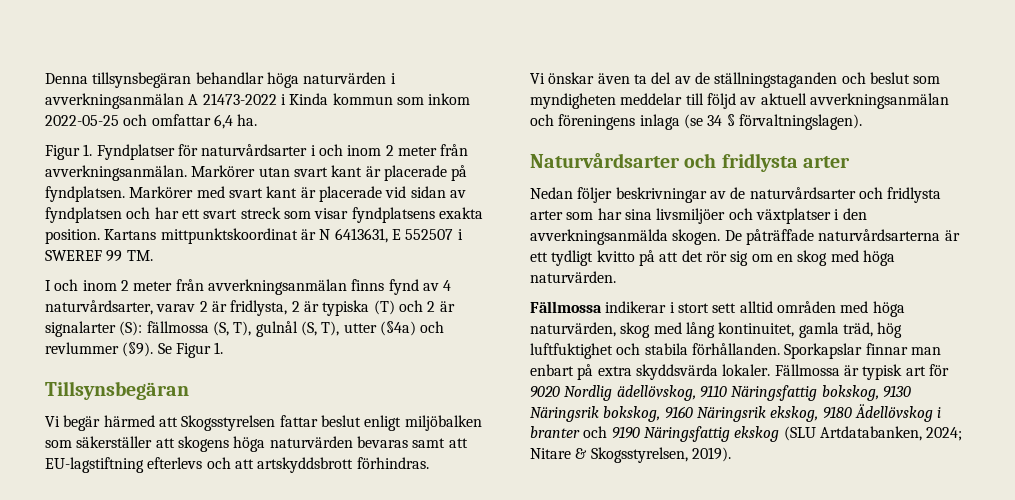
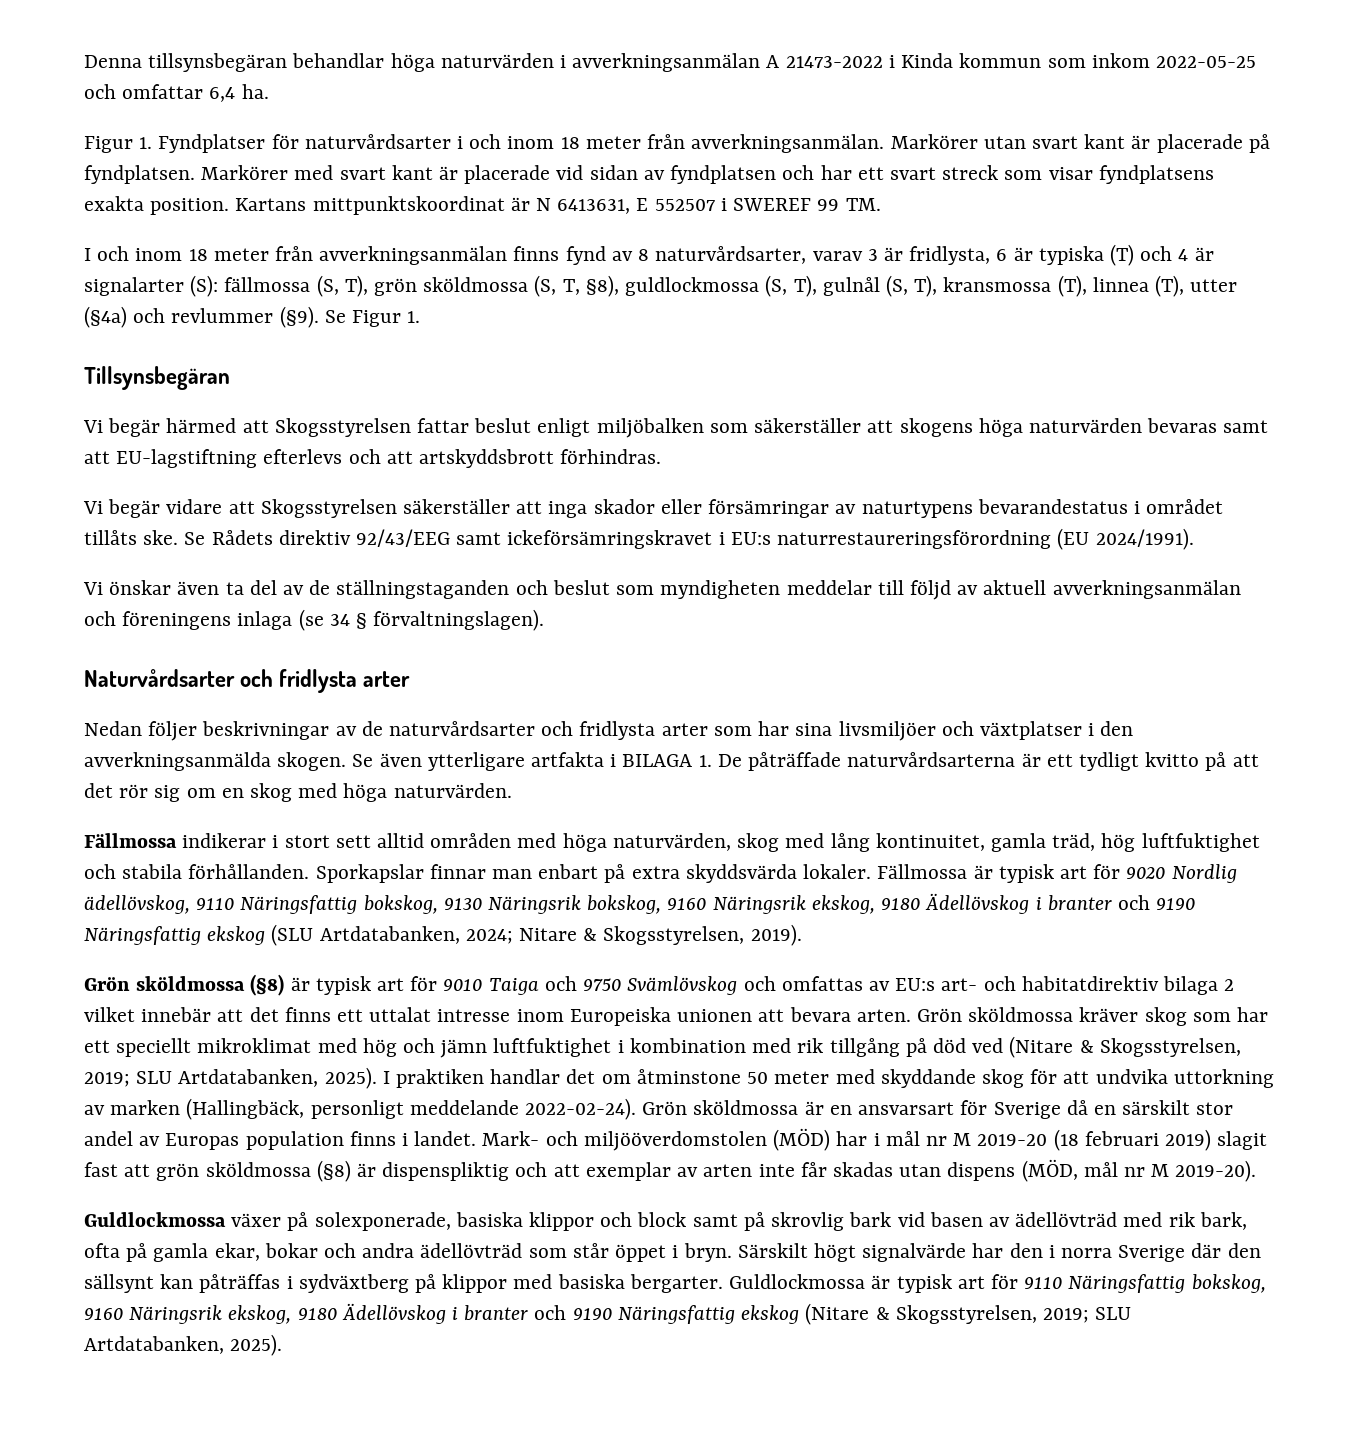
[385,145,394,156] 2 -> [560,137,580,149] 18
[120,280,129,291] 2 -> [188,249,208,261] 18
[443,280,452,291] 4 -> [638,249,650,261] 8
[199,301,208,312] 2 -> [867,249,878,261] 3
[291,301,300,312] 2 -> [996,249,1008,261] 6
[427,301,436,312] 2 -> [1178,249,1189,261] 4
[255,321,340,337] gulnål (S, T), -> [374,275,1184,297] grön sköldmossa (S, T, §8), guldlockmossa (S, T), gulnål (S, T), kransmossa (T), linnea (T),
(429, 463) none -> [83,499,1224,518] [84,528,1194,550] // Vi begär vidare att Skogsstyrelsen säkerställer att inga skador eller försämringar av naturtypens bevarandestatus i området tillåts ske. Se Rådets direktiv 92/43/EEG samt ickeförsämringskravet i EU:s naturrestaureringsförordning (EU 2024/1991).
(721, 237) none -> [352,752,712,771] Se även ytterligare artfakta i BILAGA 1.
(731, 454) none -> [84,974,1235,996] [84,1007,1268,1026] [84,1036,1241,1058] [84,1067,1274,1089] [84,1098,1234,1120] [84,1128,1268,1151] [84,1159,1257,1182] [84,1212,1247,1231] [84,1243,1261,1262] [84,1274,1266,1293] [84,1303,1132,1325] [84,1334,283,1356] // Grön sköldmossa (§8) är typisk art för 9010 Taiga och 9750 Svämlövskog och omfattas av EU:s art- och habitatdirektiv bilaga 2 vilket innebär att det finns ett uttalat intresse inom Europeiska unionen att bevara arten. Grön sköldmossa kräver skog som har ett speciellt mikroklimat med hög och jämn luftfuktighet i kombination med rik tillgång på död ved (Nitare & Skogsstyrelsen, 2019; SLU Artdatabanken, 2025). I praktiken handlar det om åtminstone 50 meter med skyddande skog för att undvika uttorkning av marken (Hallingbäck, personligt meddelande 2022-02-24). Grön sköldmossa är en ansvarsart för Sverige då en särskilt stor andel av Europas population finns i landet. Mark- och miljööverdomstolen (MÖD) har i mål nr M 2019-20 (18 februari 2019) slagit fast att grön sköldmossa (§8) är dispenspliktig och att exemplar av arten inte får skadas utan dispens (MÖD, mål nr M 2019-20). // Guldlockmossa växer på solexponerade, basiska klippor och block samt på skrovlig bark vid basen av ädellövträd med rik bark, ofta på gamla ekar, bokar och andra ädellövträd som står öppet i bryn. Särskilt högt signalvärde har den i norra Sverige där den sällsynt kan påträffas i sydväxtberg på klippor med basiska bergarter. Guldlockmossa är typisk art för 9110 Näringsfattig bokskog, 9160 Näringsrik ekskog, 9180 Ädellövskog i branter och 9190 Näringsfattig ekskog (Nitare & Skogsstyrelsen, 2019; SLU Artdatabanken, 2025).

